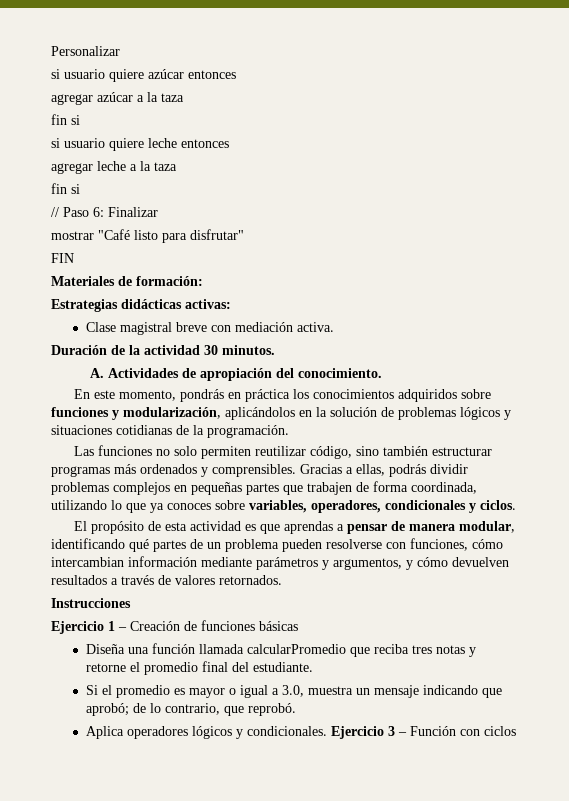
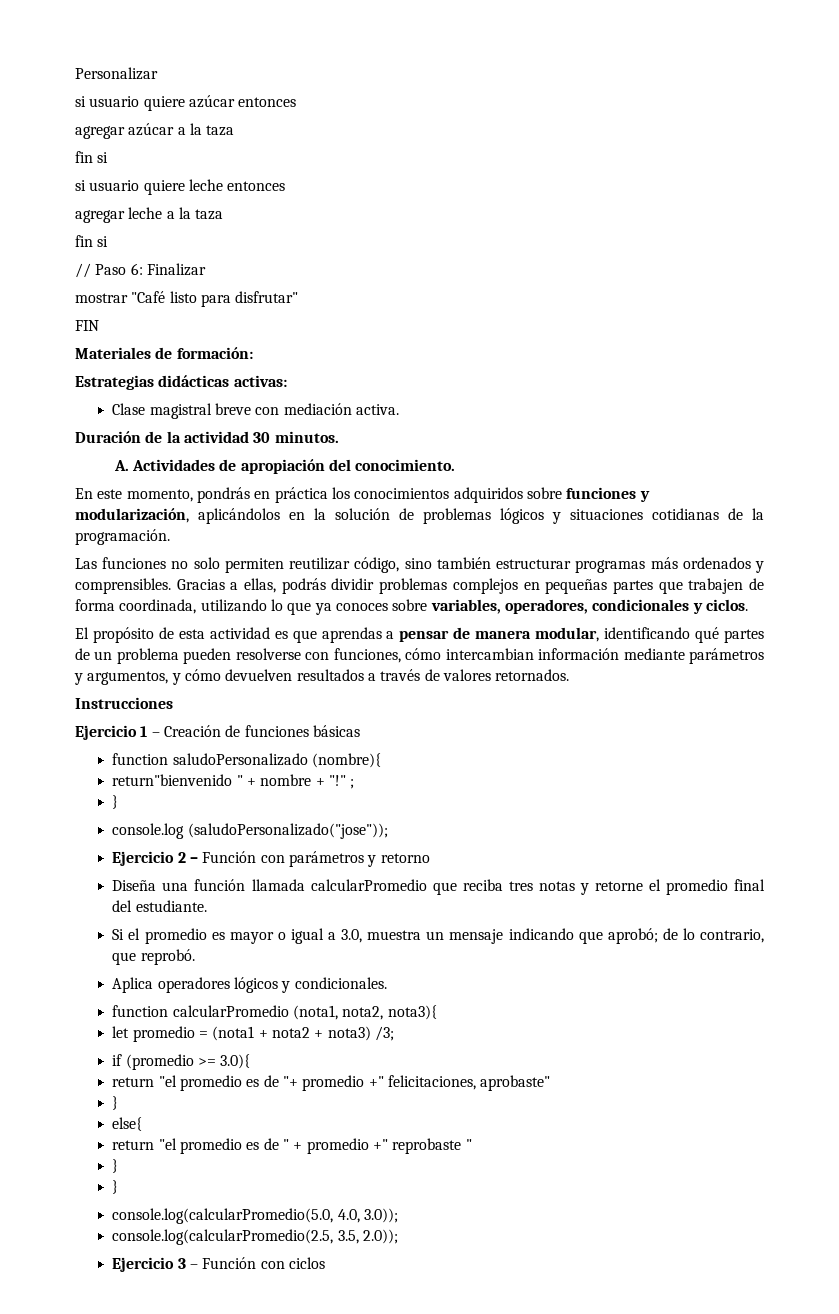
(298, 626) none -> [112,753,382,768] [112,774,355,789] [112,795,119,809] [112,823,388,839] [112,851,430,867] // function saludoPersonalizado (nombre){ // return"bienvenido " + nombre + "!" ; // } // console.log (saludoPersonalizado("jose")); // Ejercicio 2 – Función con parámetros y retorno
(327, 731) none -> [112,1005,437,1020] [112,1026,394,1042] [112,1054,251,1070] [112,1075,551,1091] [112,1096,119,1110] [112,1117,143,1131] [112,1138,472,1154] [112,1159,119,1173] [112,1180,119,1194] [112,1208,399,1224] [112,1229,399,1245] // function calcularPromedio (nota1, nota2, nota3){ // let promedio = (nota1 + nota2 + nota3) /3; // if (promedio >= 3.0){ // return "el promedio es de "+ promedio +" felicitaciones, aprobaste" // } // else{ // return "el promedio es de " + promedio +" reprobaste " // } // } // console.log(calcularPromedio(5.0, 4.0, 3.0)); // console.log(calcularPromedio(2.5, 3.5, 2.0)); //

